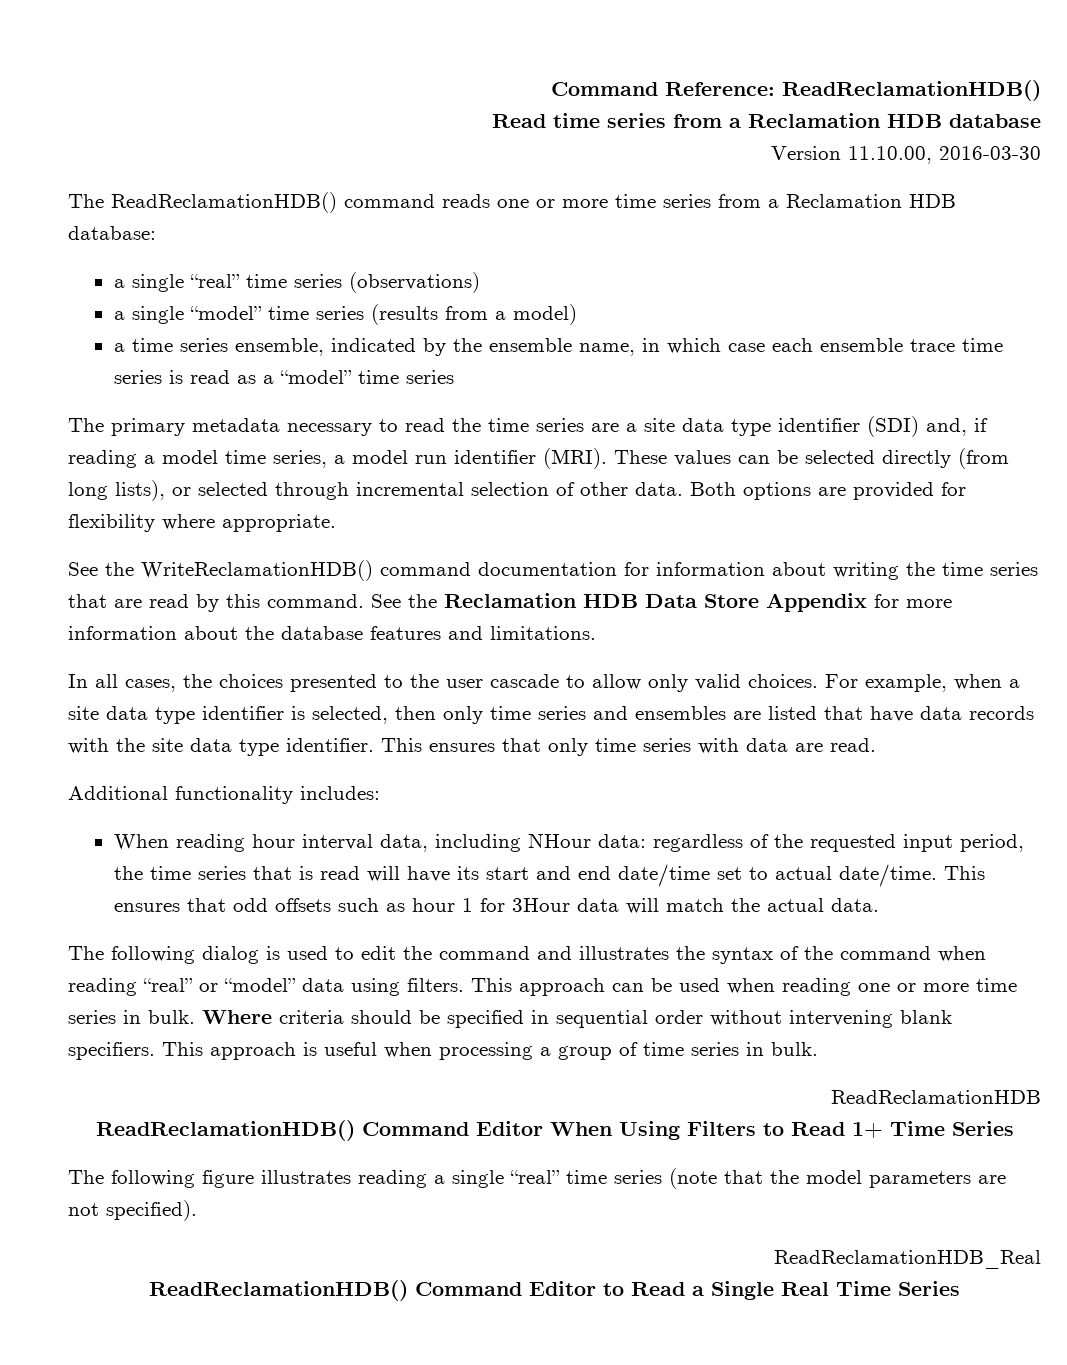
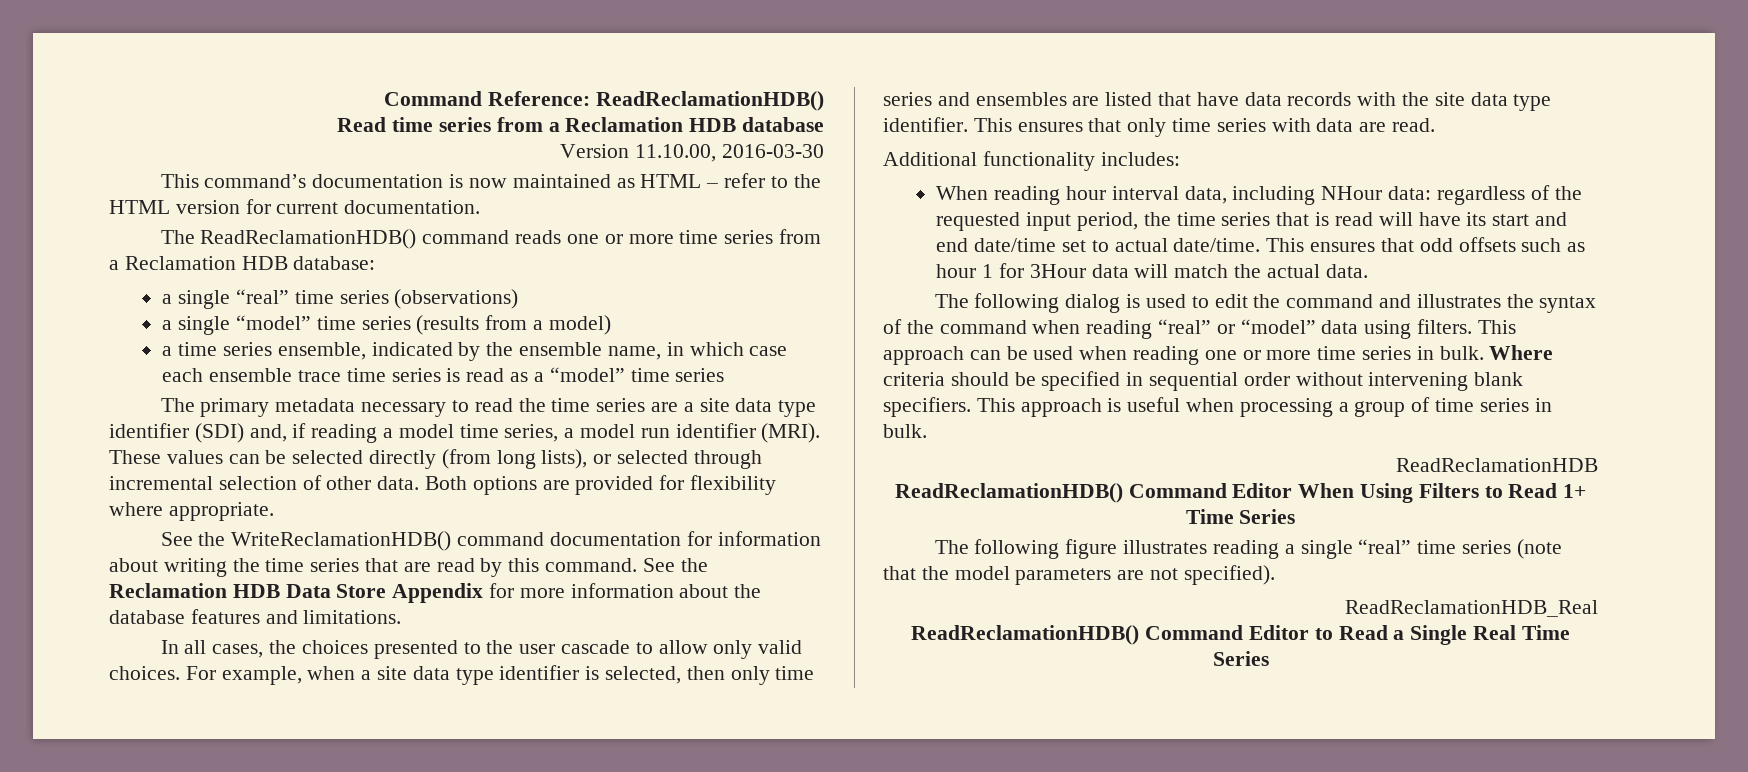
(1041, 153) none -> [160,173,821,188] [109,199,481,214] // This command’s documentation is now maintained as HTML – refer to the HTML version for current documentation.

